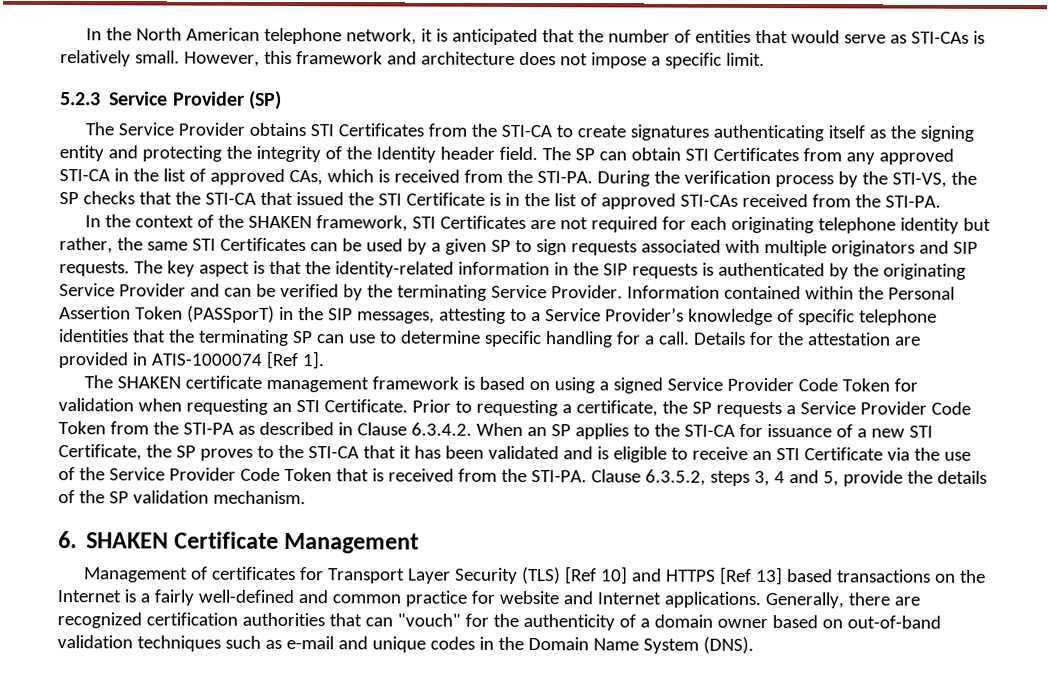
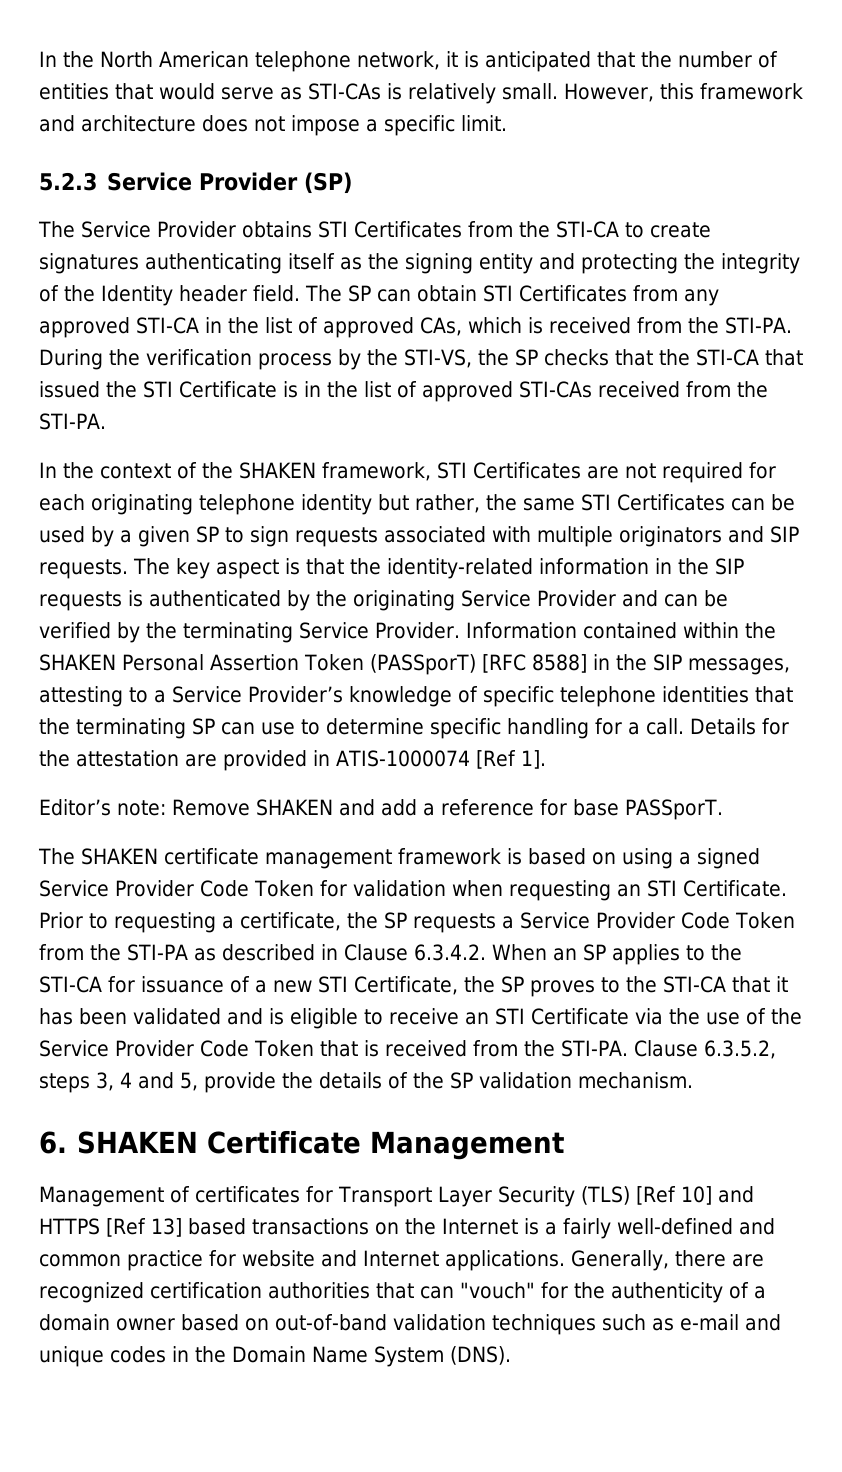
(884, 293) none -> [39,654,116,671] SHAKEN
(275, 314) none -> [481,654,587,673] [RFC 8588]
(324, 360) none -> [39,799,723,820] // Editor’s note: Remove SHAKEN and add a reference for base PASSporT.

